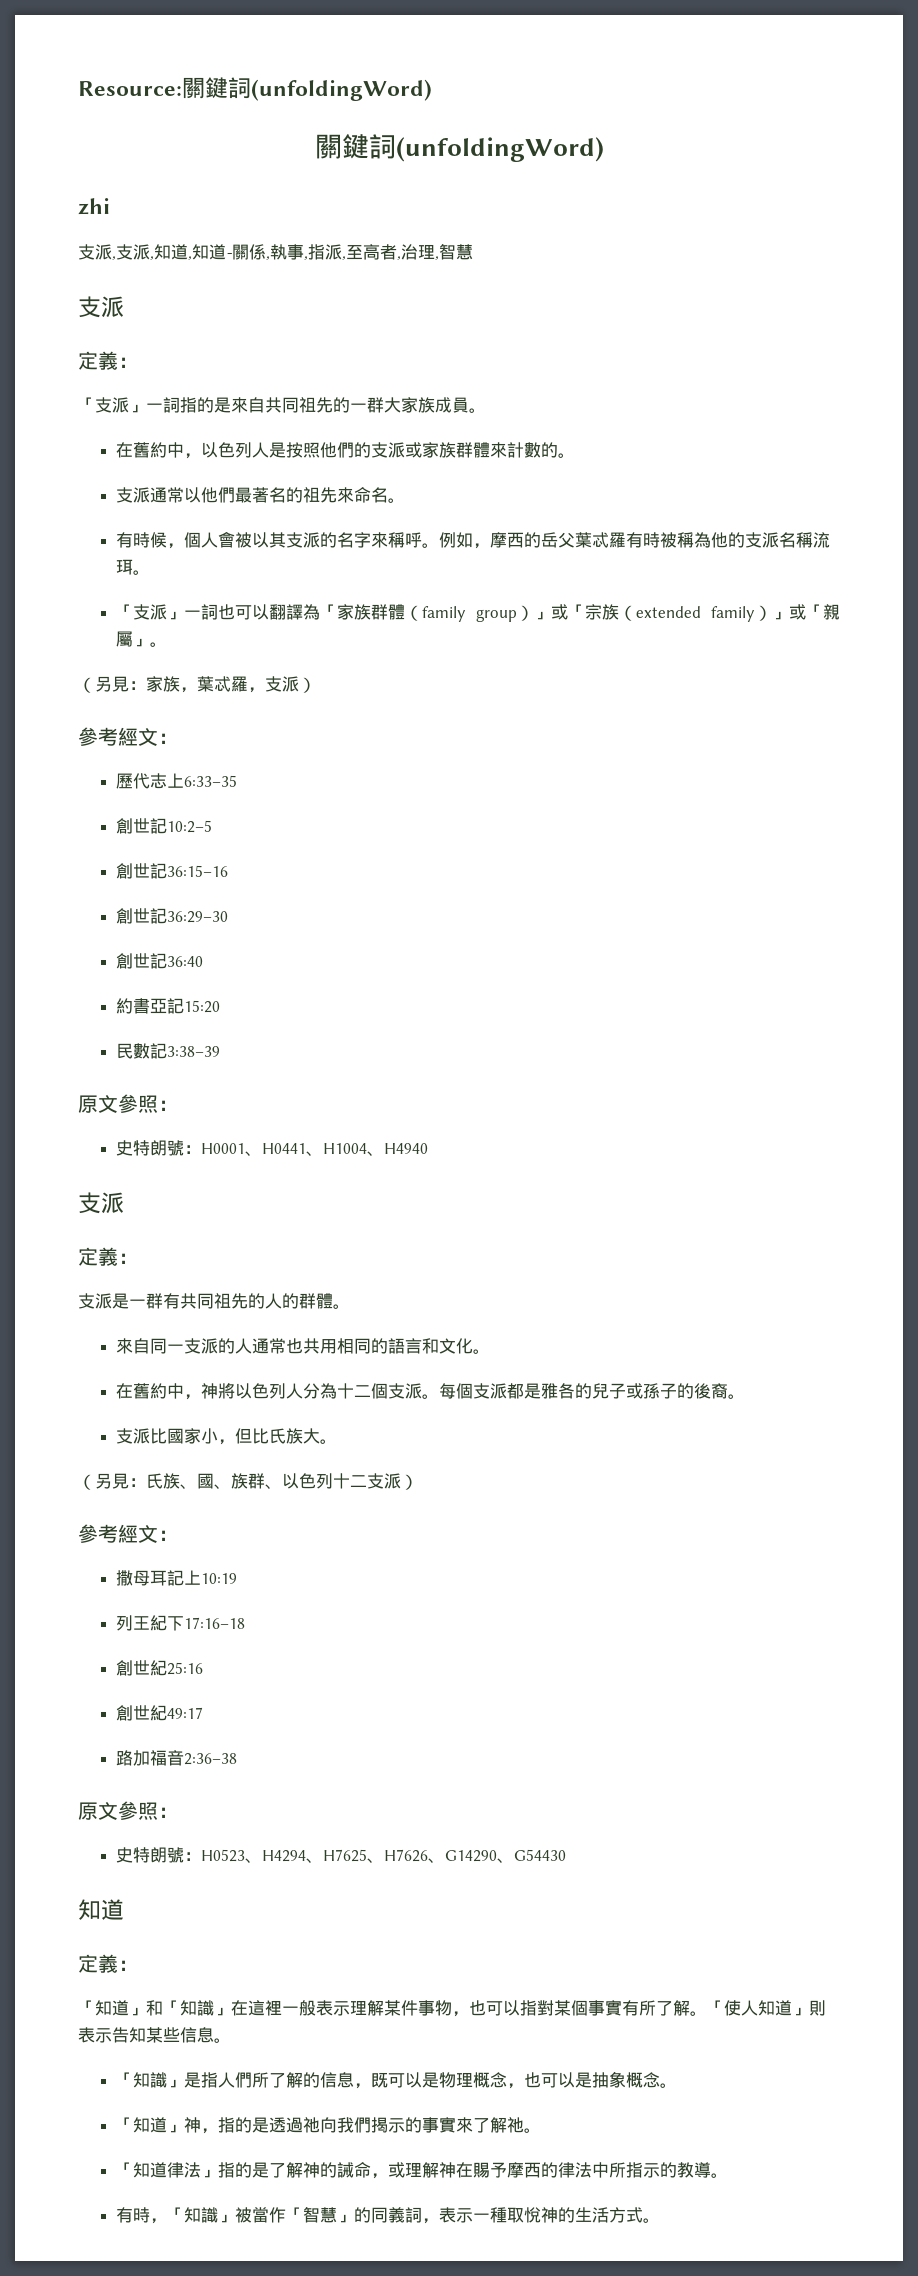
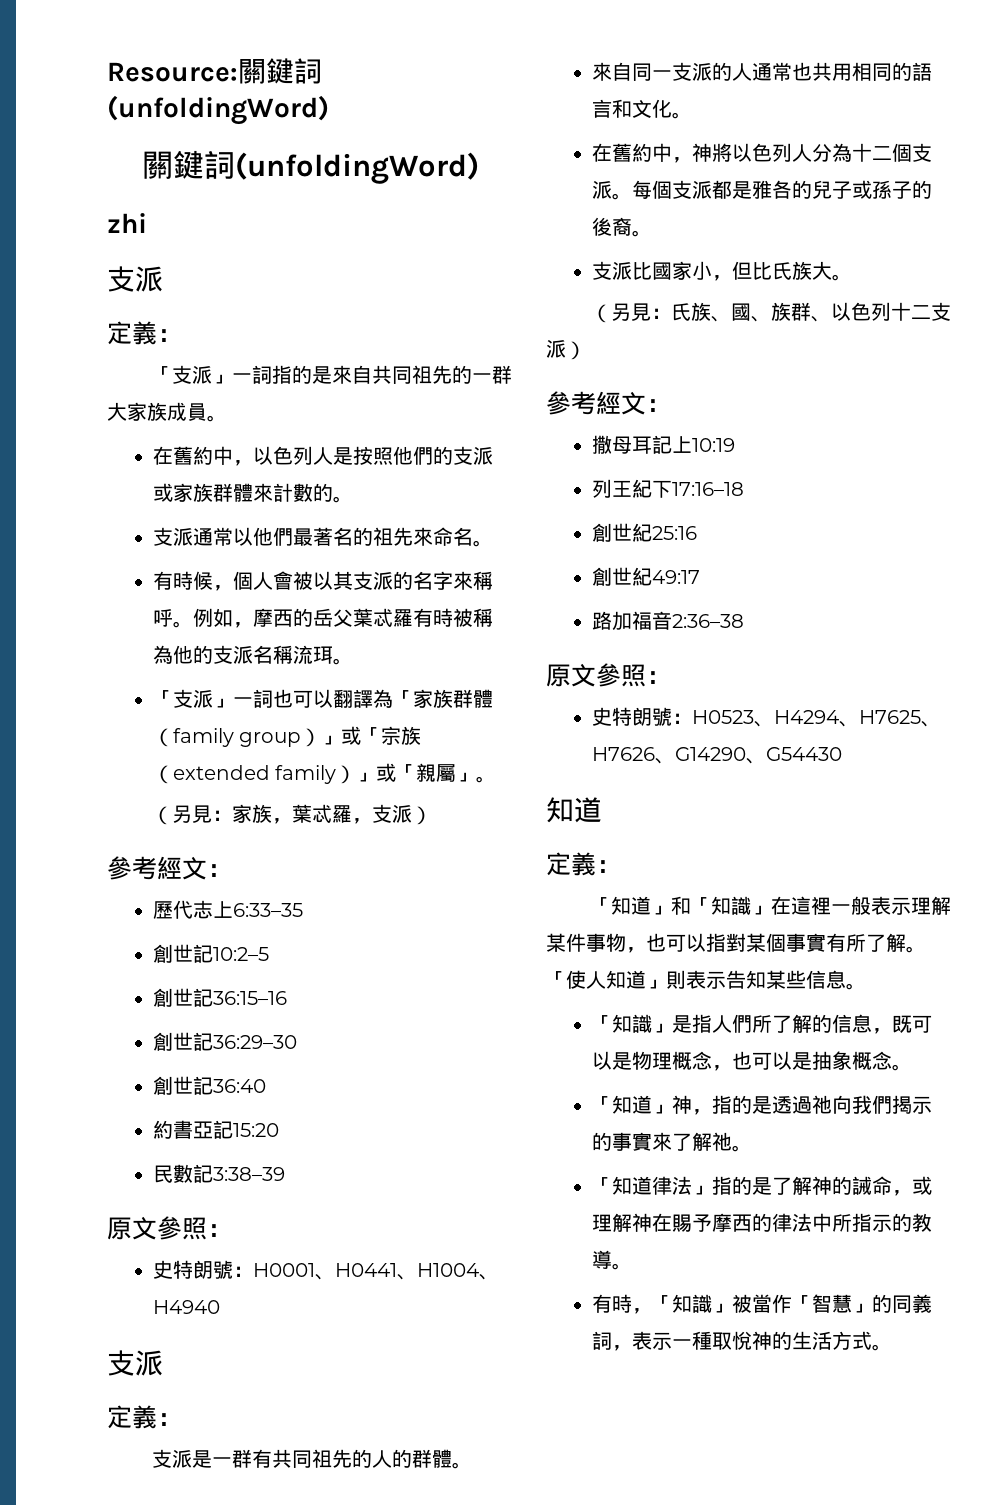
[78,243,473,260] // 支派,支派,知道,知道-關係,執事,指派,至高者,治理,智慧 -> (147, 223) none

